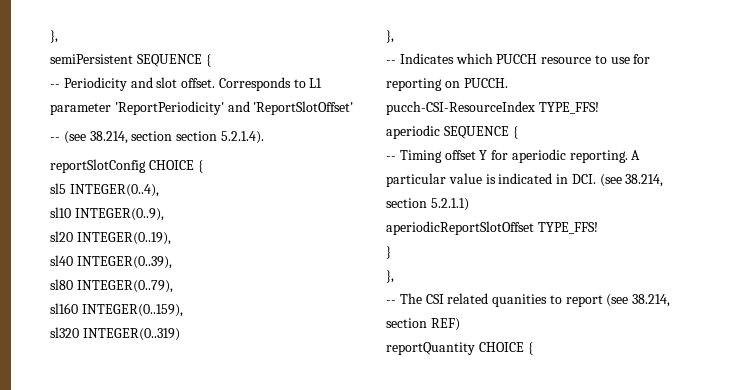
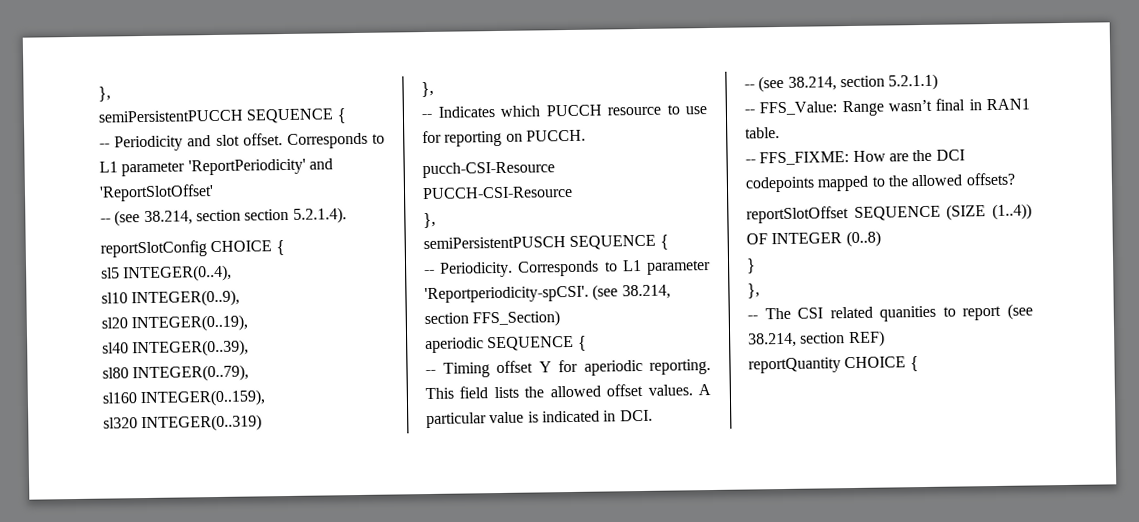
[50,30,58,43] [50,54,133,64] }, // semiPersistent -> [98,86,111,102] [98,109,243,123] }, // semiPersistentPUCCH
[386,101,599,115] pucch-CSI-ResourceIndex TYPE_FFS! -> [422,161,555,179] [422,185,573,200] [423,212,436,229] [423,234,669,250] [424,259,711,278] [424,284,671,304] [424,310,561,328] pucch-CSI-Resource PUCCH-CSI-Resource // }, // semiPersistentPUSCH SEQUENCE { // -- Periodicity. Corresponds to L1 parameter 'Reportperiodicity-spCSI'. (see 38.214, section FFS_Section)
(628, 156) none -> [425,383,693,400] This field lists the allowed offset values.
(596, 179) none -> [744,84,755,89] // --
[386,221,598,235] aperiodicReportSlotOffset TYPE_FFS! -> [744,98,1030,117] [745,127,780,139] [745,149,965,166] [745,172,1015,193] [746,203,1032,224] [746,230,881,248] -- FFS_Value: Range wasn’t final in RAN1 table. // -- FFS_FIXME: How are the DCI codepoints mapped to the allowed offsets? // reportSlotOffset SEQUENCE (SIZE (1..4)) OF INTEGER (0..8)

